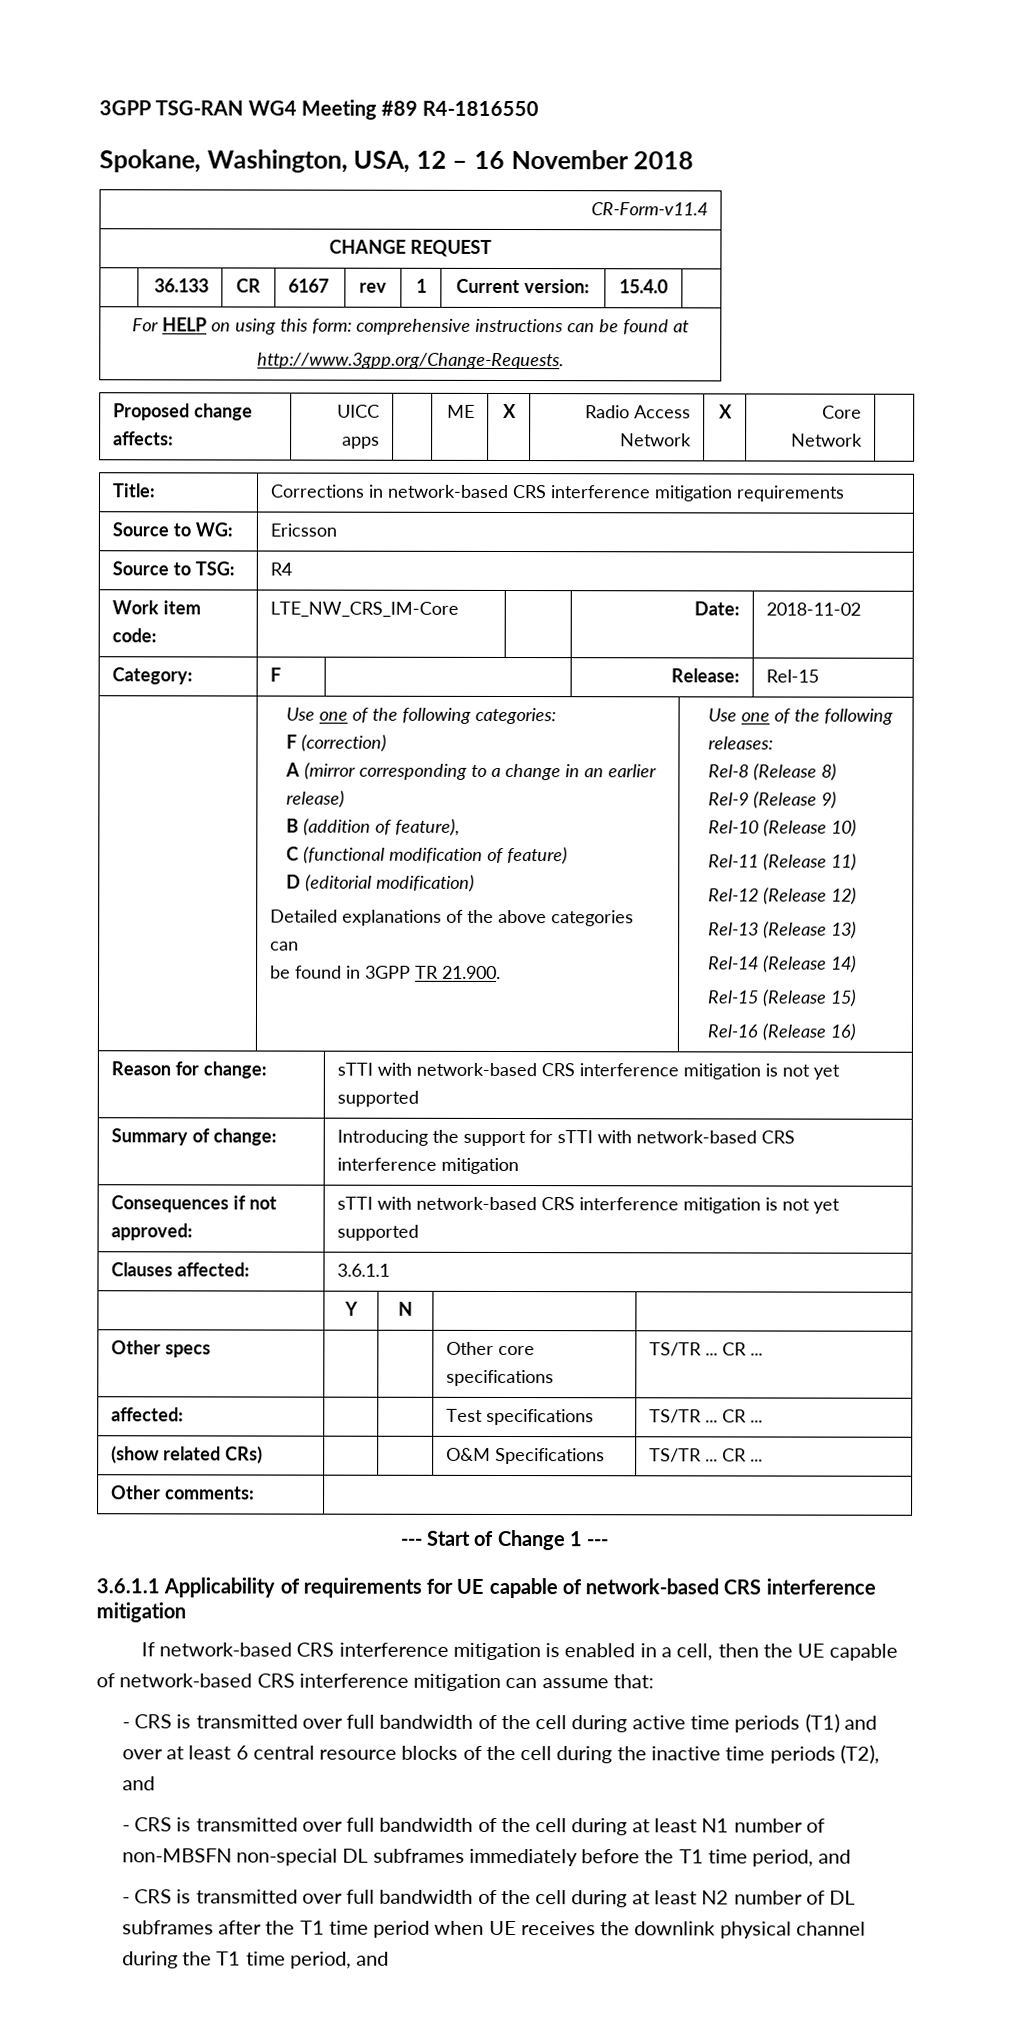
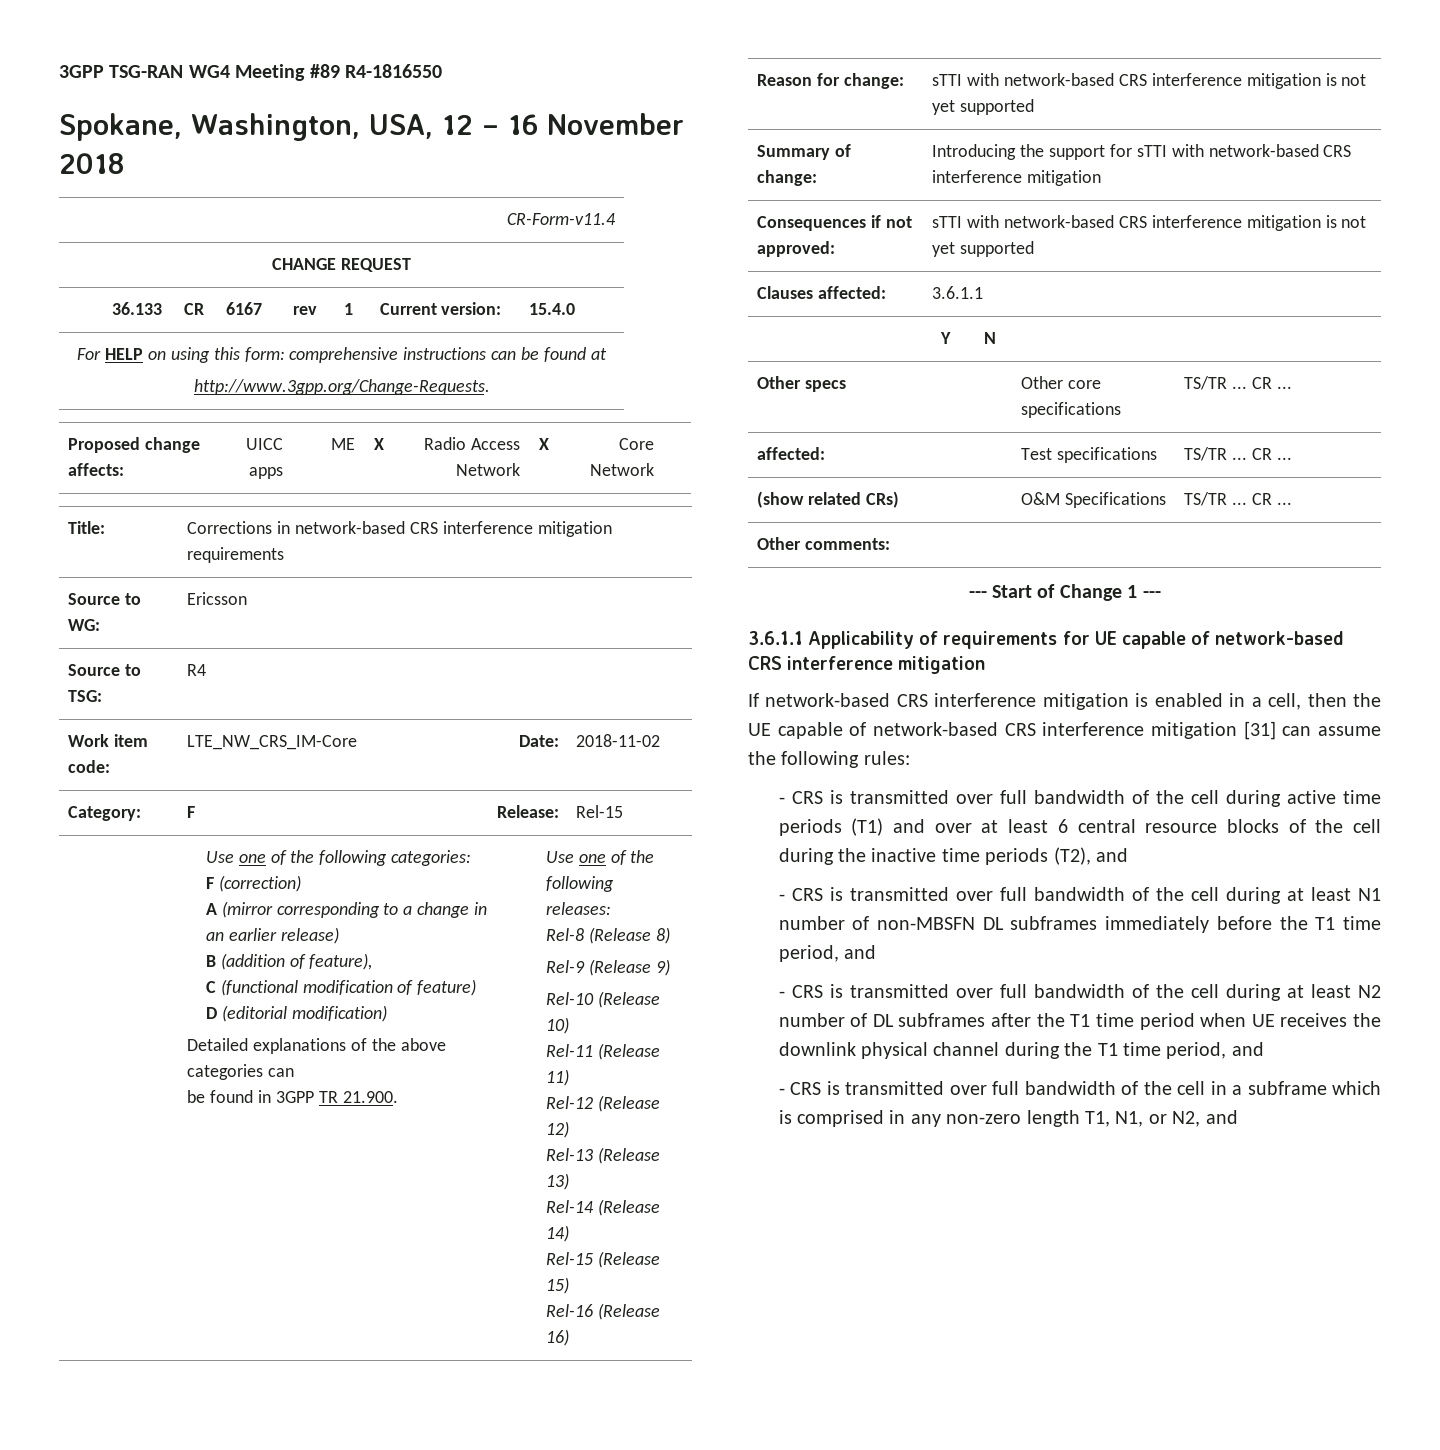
(502, 1682) none -> [1243,721,1276,740] [31]
[612,1674,654,1689] that: -> [748,751,910,768] the following rules:
[236,1848,339,1866] non-special -> (976, 923) none
(390, 1958) none -> [778,1081,1381,1095] [778,1110,1238,1127] // - CRS is transmitted over full bandwidth of the cell in a subframe which is comprised in any non-zero length T1, N1, or N2, and

